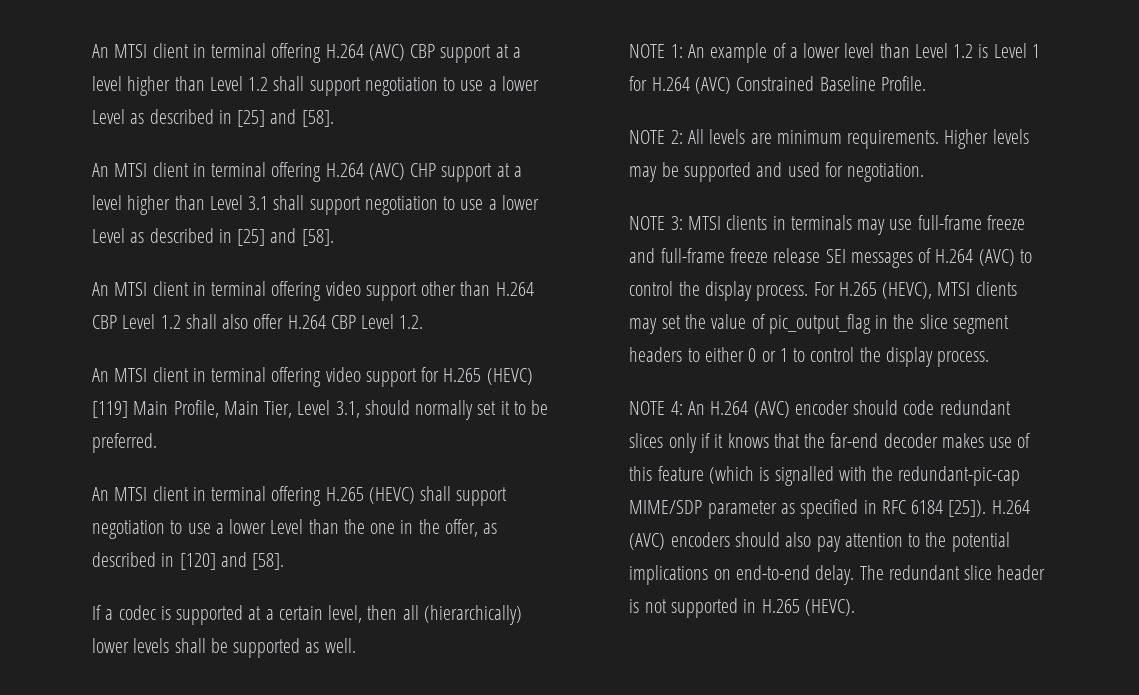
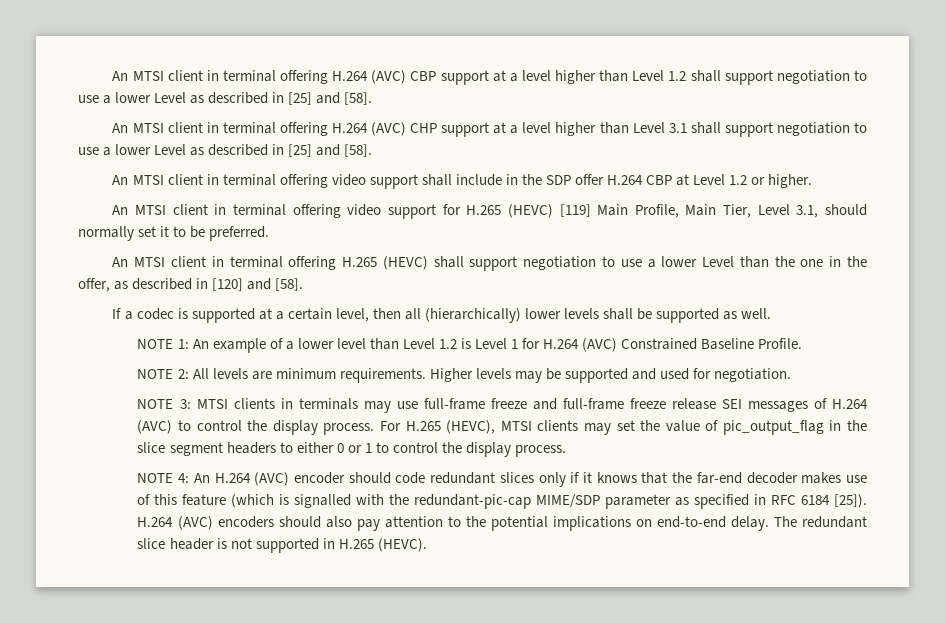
[421,281,534,296] [92,314,424,329] other than H.264 CBP Level 1.2 shall also offer H.264 CBP Level 1.2. -> [421,174,813,188] shall include in the SDP offer H.264 CBP at Level 1.2 or higher.

